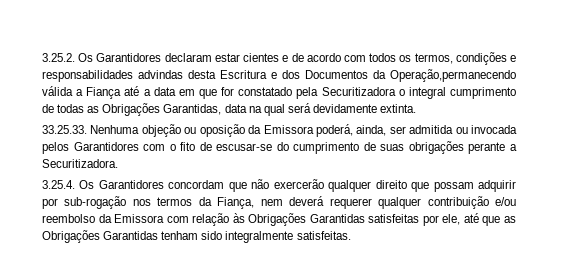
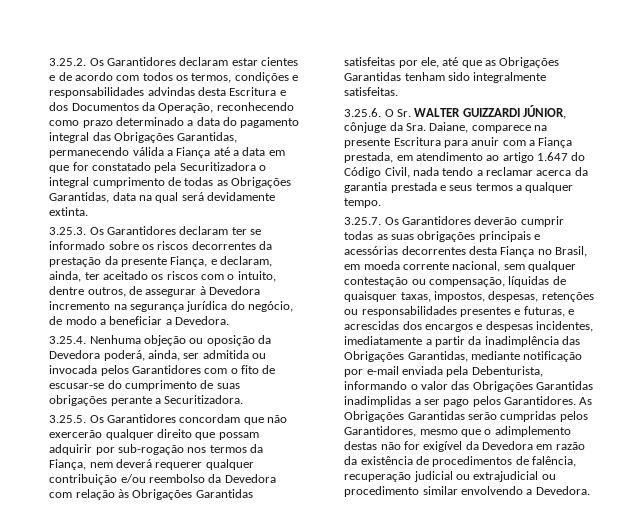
[390,69,516,82] Operação,permanecendo -> [158,102,294,113] [49,117,300,128] [49,132,238,143] [49,147,130,158] Operação, reconhecendo como prazo determinado a data do pagamento integral das Obrigações Garantidas, permanecendo
[42,125,88,134] 33.25.33. -> [49,226,262,235] [49,241,273,250] [49,256,273,267] [49,271,276,282] [49,286,261,297] [49,301,294,312] [49,316,230,325] [49,336,87,344] 3.25.3. Os Garantidores declaram ter se informado sobre os riscos decorrentes da prestação da presente Fiança, e declaram, ainda, ter aceitado os riscos com o intuito, dentre outros, de assegurar à Devedora incremento na segurança jurídica do negócio, de modo a beneficiar a Devedora. // 3.25.4.
[263,125,314,134] Emissora -> [49,350,101,359] Devedora
[42,180,76,189] 3.25.4. -> [49,415,87,423] 3.25.5.
[114,214,165,223] Emissora -> [224,474,276,483] Devedora
(351, 235) none -> [344,105,567,119] [344,122,548,133] [344,137,573,148] [344,152,586,163] [344,167,588,178] [344,182,574,193] [344,198,382,208] [344,216,564,227] [344,231,541,242] [344,246,588,257] [344,261,577,272] [344,276,566,287] [344,291,594,302] [344,306,575,317] [344,321,594,332] [344,336,581,347] [344,351,583,362] [344,366,543,377] [344,381,594,392] [344,396,593,407] [344,411,588,422] [344,426,571,437] [344,441,585,452] [344,456,577,467] [344,471,556,482] [344,486,590,497] // 3.25.6. O Sr. WALTER GUIZZARDI JÚNIOR, cônjuge da Sra. Daiane, comparece na presente Escritura para anuir com a Fiança prestada, em atendimento ao artigo 1.647 do Código Civil, nada tendo a reclamar acerca da garantia prestada e seus termos a qualquer tempo. // 3.25.7. Os Garantidores deverão cumprir todas as suas obrigações principais e acessórias decorrentes desta Fiança no Brasil, em moeda corrente nacional, sem qualquer contestação ou compensação, líquidas de quaisquer taxas, impostos, despesas, retenções ou responsabilidades presentes e futuras, e acrescidas dos encargos e despesas incidentes, imediatamente a partir da inadimplência das Obrigações Garantidas, mediante notificação por e-mail enviada pela Debenturista, informando o valor das Obrigações Garantidas inadimplidas a ser pago pelos Garantidores. As Obrigações Garantidas serão cumpridas pelos Garantidores, mesmo que o adimplemento destas não for exigível da Devedora em razão da existência de procedimentos de falência, recuperação judicial ou extrajudicial ou procedimento similar envolvendo a Devedora.

